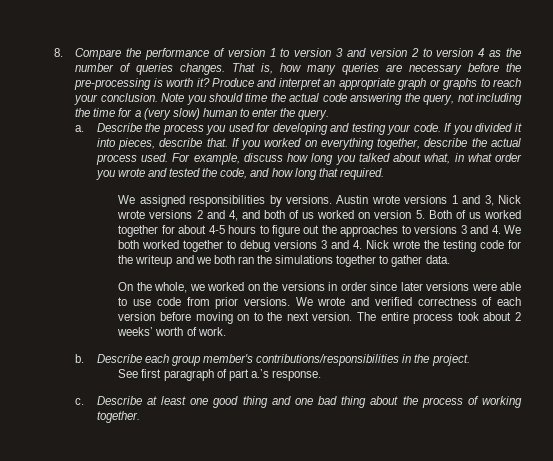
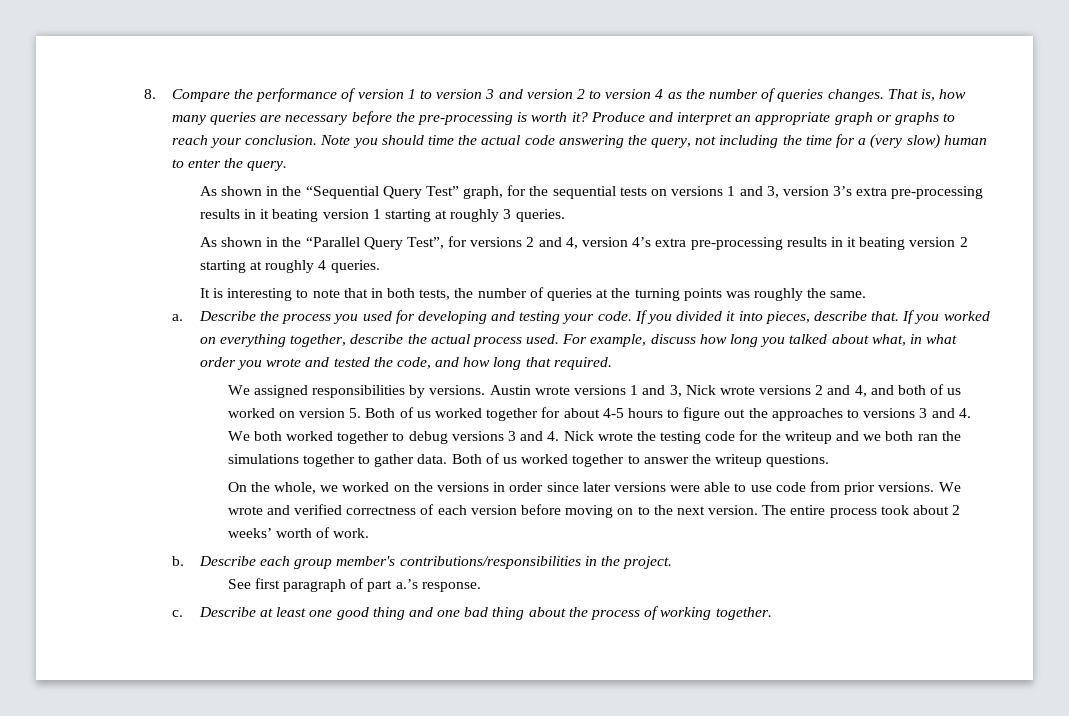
(330, 114) none -> [199,185,984,199] [199,209,565,222] [199,236,968,250] [199,260,380,273] [199,287,867,301] // As shown in the “Sequential Query Test” graph, for the sequential tests on versions 1 and 3, version 3’s extra pre-processing results in it beating version 1 starting at roughly 3 queries. // As shown in the “Parallel Query Test”, for versions 2 and 4, version 4’s extra pre-processing results in it beating version 2 starting at roughly 4 queries. // It is interesting to note that in both tests, the number of queries at the turning points was roughly the same.
(450, 259) none -> [451,453,830,467] Both of us worked together to answer the writeup questions.

